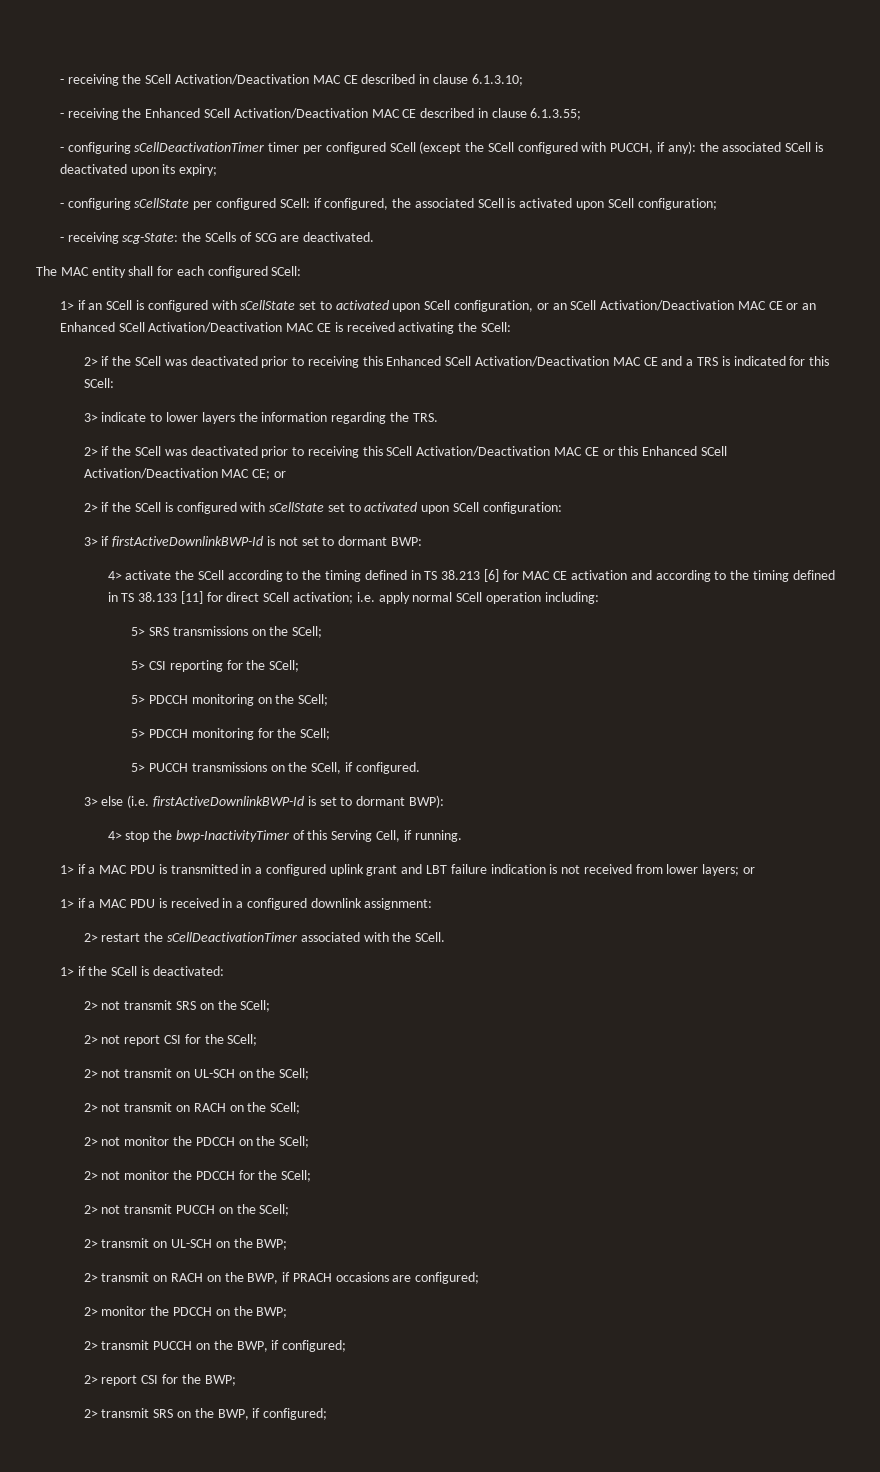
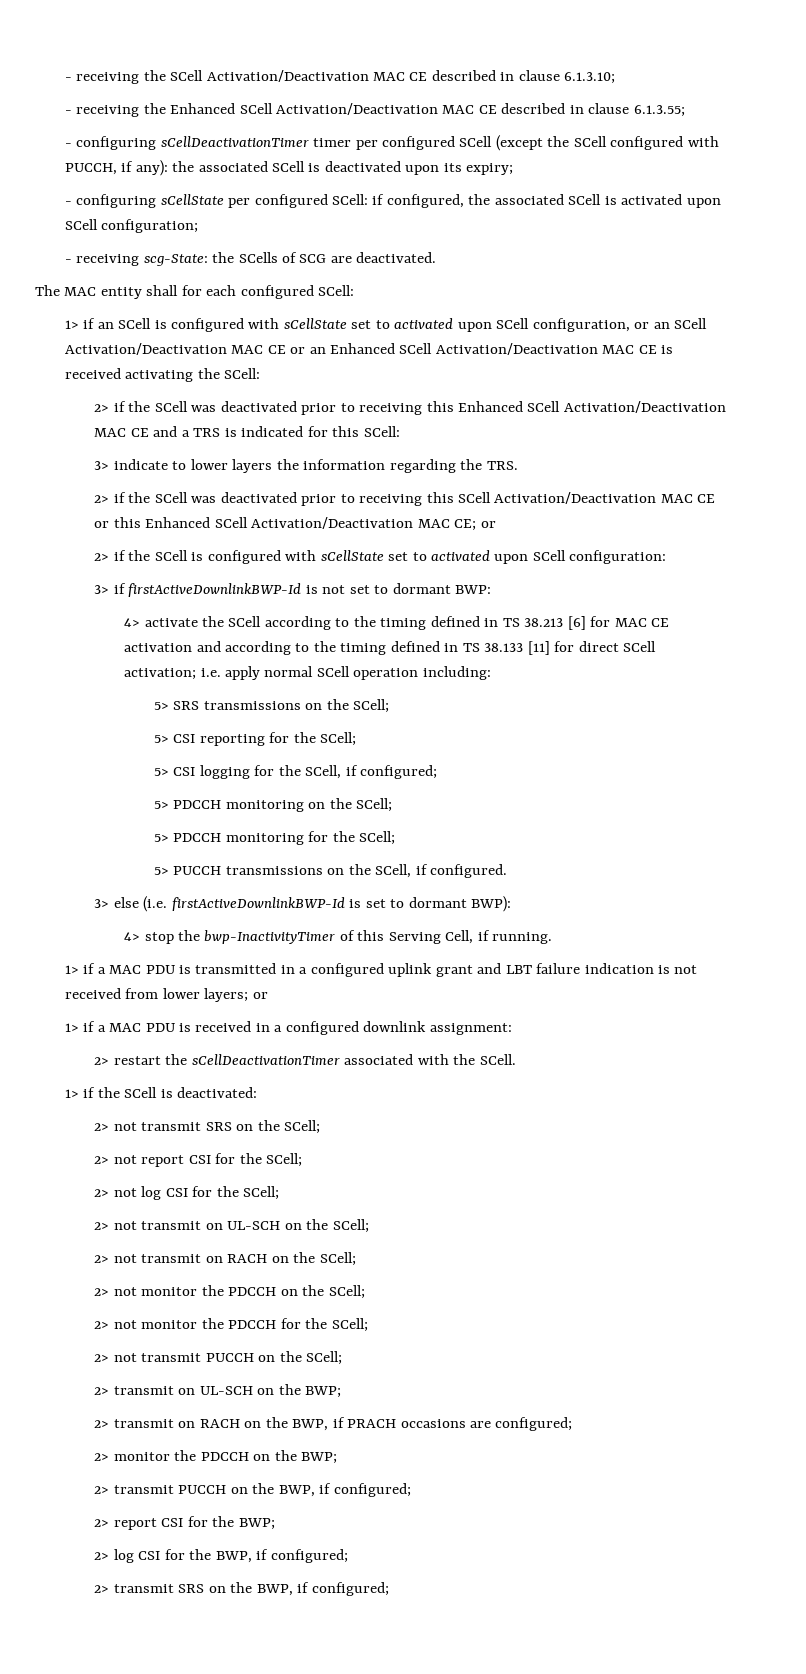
(300, 666) none -> [153,765,438,779] // 5> CSI logging for the SCell, if configured;
(258, 1040) none -> [94,1186,280,1200] // 2> not log CSI for the SCell;
(236, 1380) none -> [94,1549,348,1563] // 2> log CSI for the BWP, if configured;

